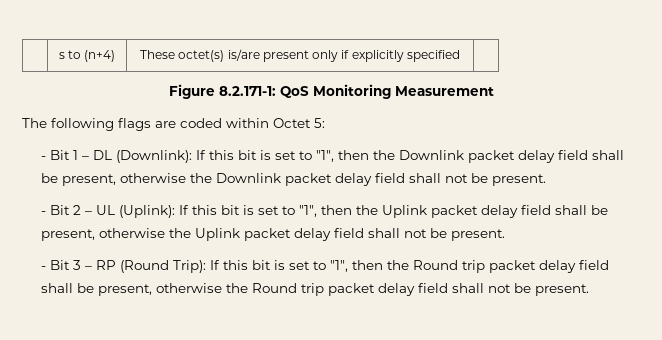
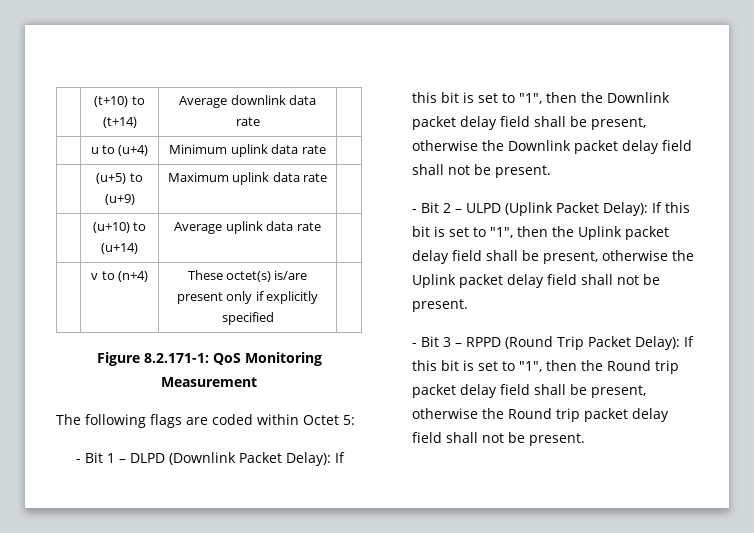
[58,52,65,59] | s -> [94,96,145,107] [102,117,137,128] [179,95,316,108] [235,117,260,126] [90,145,149,156] [169,144,326,157] [96,173,143,184] [104,194,135,205] [167,172,328,185] [92,222,147,233] [101,243,138,254] [174,221,321,234] [91,273,99,280] | (t+10) to (t+14) | Average downlink data rate | // | u to (u+4) | Minimum uplink data rate | // | (u+5) to (u+9) | Maximum uplink data rate | // | (u+10) to (u+14) | Average uplink data rate | // | v
[92,150,192,163] DL (Downlink): -> [130,452,332,466] DLPD (Downlink Packet Delay):
[95,205,175,218] UL (Uplink): -> [466,202,649,216] ULPD (Uplink Packet Delay):
[95,260,206,273] RP (Round Trip): -> [466,336,681,350] RPPD (Round Trip Packet Delay):

